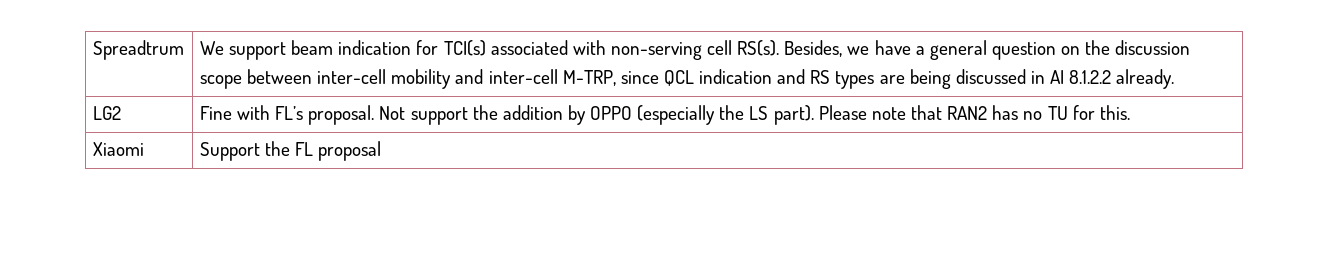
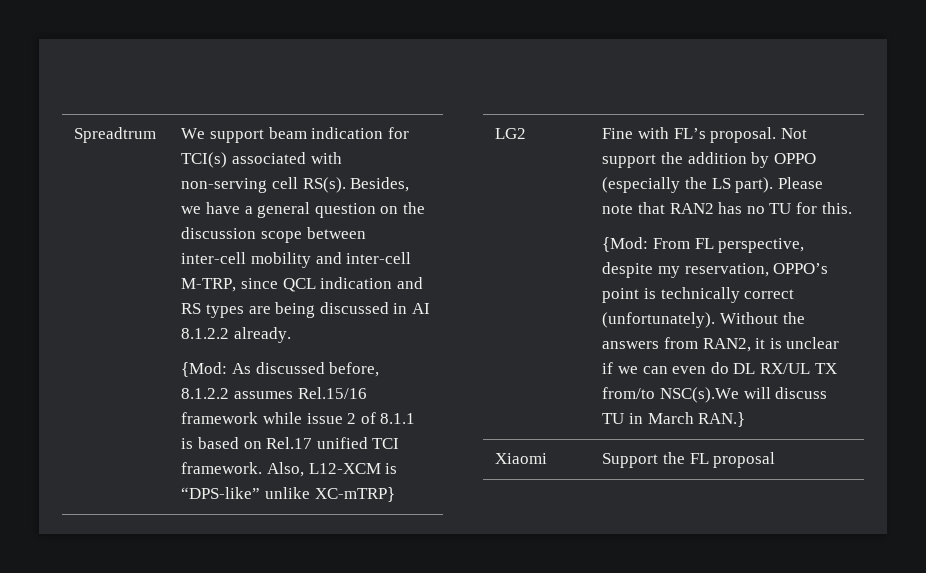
(1175, 79) none -> [181,362,380,377] [181,387,367,399] [181,412,416,424] [181,437,400,449] [181,462,398,477] [181,487,395,502] // {Mod: As discussed before, 8.1.2.2 assumes Rel.15/16 framework while issue 2 of 8.1.1 is based on Rel.17 unified TCI framework. Also, L12-XCM is “DPS-like” unlike XC-mTRP}
(1130, 112) none -> [602,237,805,253] [602,262,829,278] [602,287,795,303] [602,312,805,328] [602,337,840,352] [602,362,837,374] [602,387,828,403] [602,412,746,427] // {Mod: From FL perspective, despite my reservation, OPPO’s point is technically correct (unfortunately). Without the answers from RAN2, it is unclear if we can even do DL RX/UL TX from/to NSC(s).We will discuss TU in March RAN.}

